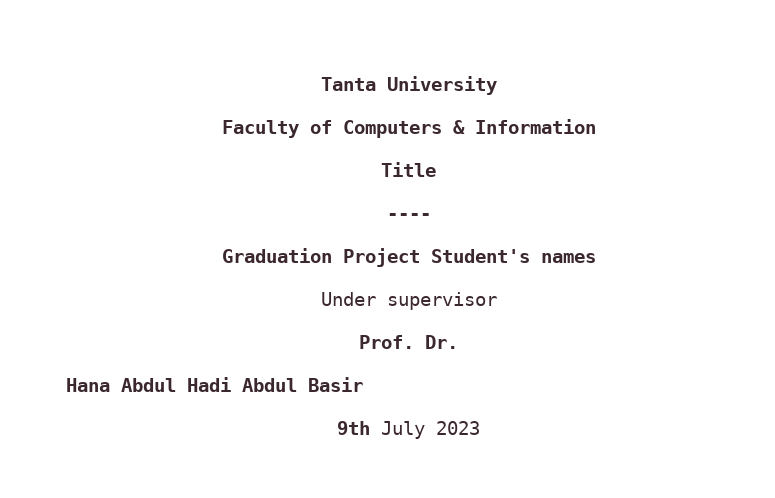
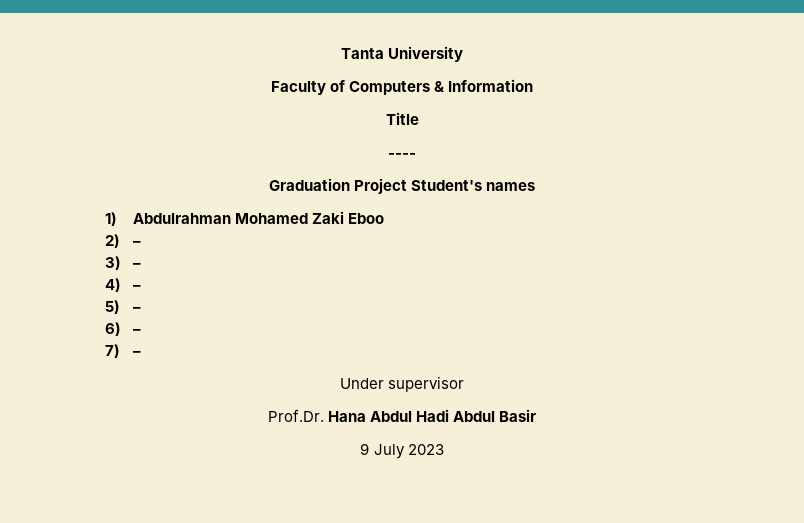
(596, 258) none -> [104,211,385,226] [104,234,142,248] [104,256,142,270] [104,278,142,292] [104,300,142,314] [104,322,142,336] [104,344,142,358] // 1) Abdulrahman Mohamed Zaki Eboo // 2) – // 3) – // 4) – // 5) – // 6) – // 7) –
[359,335,458,349] Prof. Dr. // -> [267,409,324,422] Prof.Dr.
[337,421,370,435] 9th -> [360,443,370,455] 9

